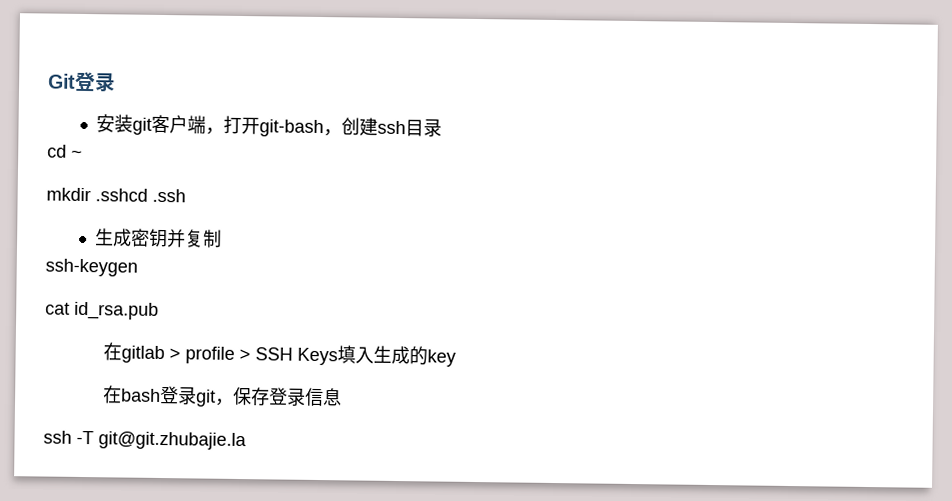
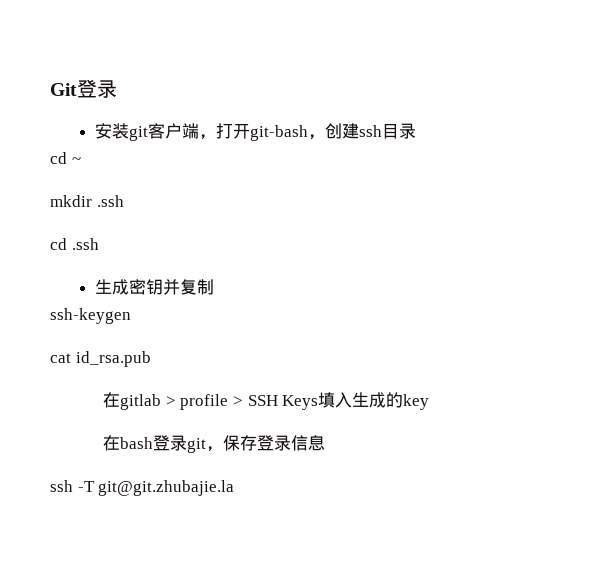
[95,188,148,202] .sshcd -> [96,195,124,207] [50,238,67,250] .ssh // cd

